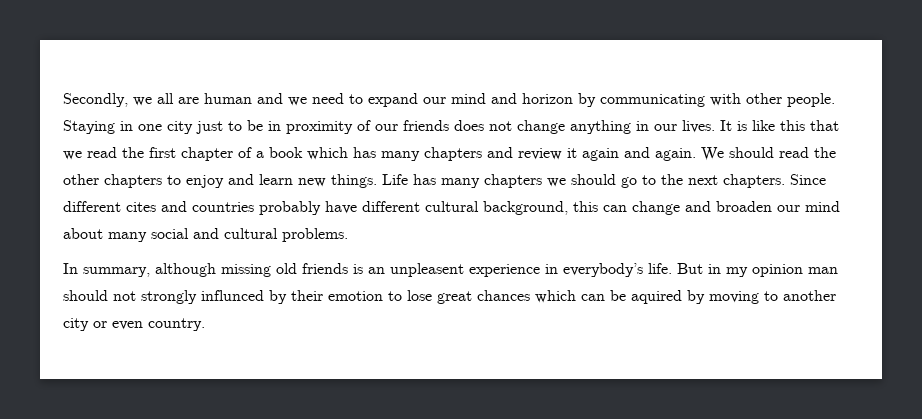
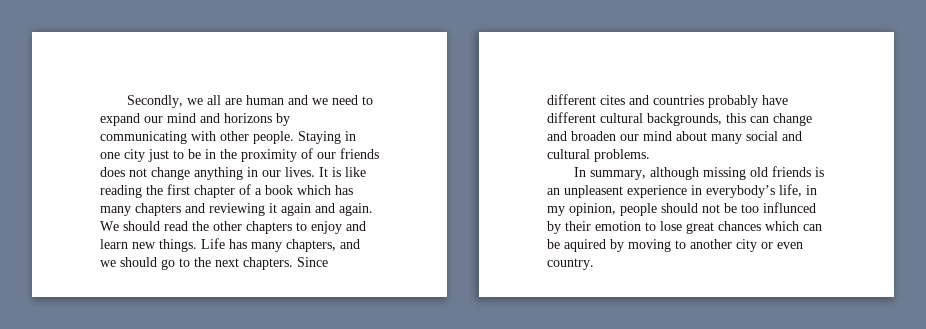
[522,93,573,104] horizon -> [224,113,272,123] horizons
(281, 126) none -> [220,149,237,159] the
[780,120,839,131] [63,147,117,160] this that we read -> [100,185,142,198] reading
[518,148,562,160] review -> [209,203,265,216] reviewing
[484,174,542,188] chapters -> [286,239,360,252] chapters, and
[483,201,568,215] background, -> [647,113,722,126] backgrounds,
[648,263,838,277] [63,290,197,304] life. But in my opinion man should not strongly -> [779,184,817,197] [547,203,759,216] life, in my opinion, people should not be too

